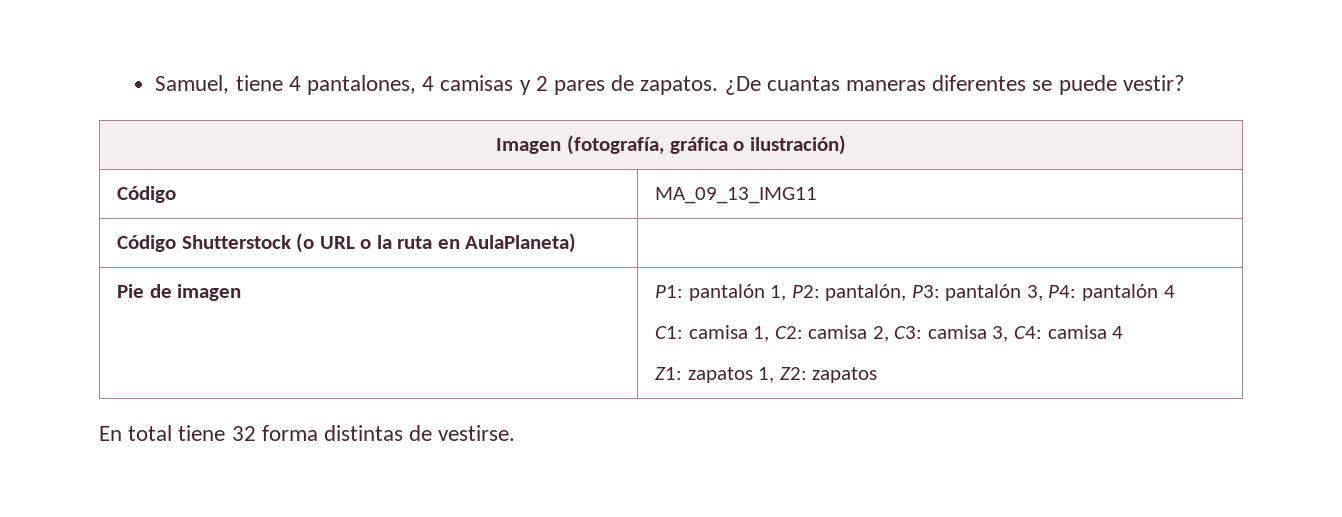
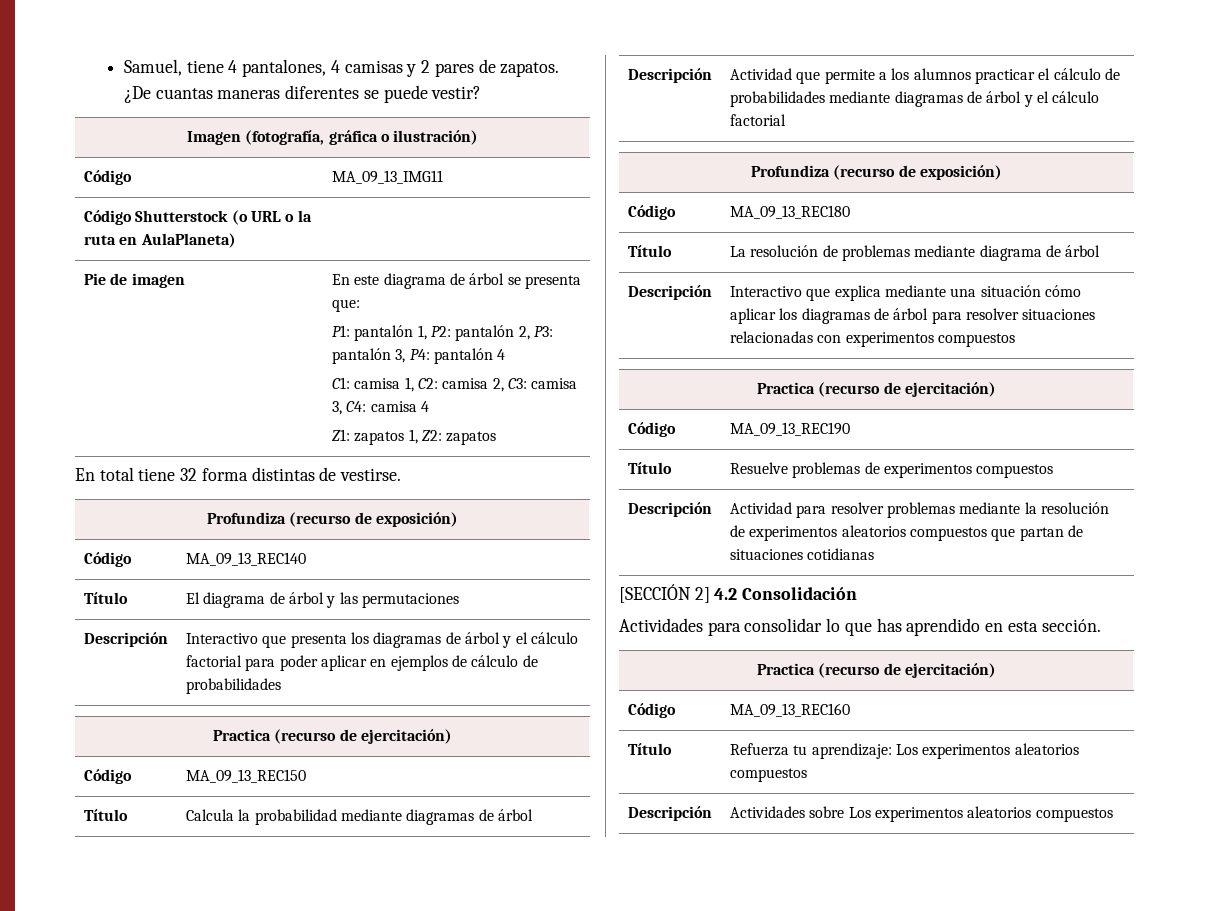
(242, 292) none -> [331,273,581,289] [331,299,360,312] En este diagrama de árbol se presenta que: //
[825,284,907,301] pantalón, -> [455,325,530,341] pantalón 2,
(516, 433) none -> [207,512,458,527] [83,552,132,567] [185,552,306,566] [83,592,128,604] [185,592,459,608] [83,632,168,647] [185,632,578,648] [185,655,538,671] [185,678,281,694] [213,729,452,744] [83,769,132,784] [185,769,306,783] [83,809,128,821] [185,809,533,825] [627,68,712,83] [729,68,1120,84] [729,91,1100,107] [729,114,786,126] [751,165,1002,180] [627,205,676,220] [729,205,850,219] [627,245,672,257] [729,245,1101,261] [627,285,712,300] [729,285,1081,301] [729,308,1096,324] [729,331,1015,347] [757,382,996,397] [627,422,676,437] [729,422,850,436] [627,462,672,474] [729,462,1054,478] [627,502,712,517] [729,502,1109,518] [729,525,1083,541] [729,548,875,560] [619,584,858,603] [619,618,1101,636] [757,663,996,678] [627,703,676,718] [729,703,850,717] [627,743,672,755] [729,743,1079,759] [729,768,807,782] [627,806,712,821] [729,806,1113,822] // Profundiza (recurso de exposición) // Código | MA_09_13_REC140 // Título | El diagrama de árbol y las permutaciones // Descripción | Interactivo que presenta los diagramas de árbol y el cálculo factorial para poder aplicar en ejemplos de cálculo de probabilidades // Practica (recurso de ejercitación) // Código | MA_09_13_REC150 // Título | Calcula la probabilidad mediante diagramas de árbol // Descripción | Actividad que permite a los alumnos practicar el cálculo de probabilidades mediante diagramas de árbol y el cálculo factorial // Profundiza (recurso de exposición) // Código | MA_09_13_REC180 // Título | La resolución de problemas mediante diagrama de árbol // Descripción | Interactivo que explica mediante una situación cómo aplicar los diagramas de árbol para resolver situaciones relacionadas con experimentos compuestos // Practica (recurso de ejercitación) // Código | MA_09_13_REC190 // Título | Resuelve problemas de experimentos compuestos // Descripción | Actividad para resolver problemas mediante la resolución de experimentos aleatorios compuestos que partan de situaciones cotidianas // [SECCIÓN 2] 4.2 Consolidación // Actividades para consolidar lo que has aprendido en esta sección. // Practica (recurso de ejercitación) // Código | MA_09_13_REC160 // Título | Refuerza tu aprendizaje: Los experimentos aleatorios compuestos // Descripción | Actividades sobre Los experimentos aleatorios compuestos

